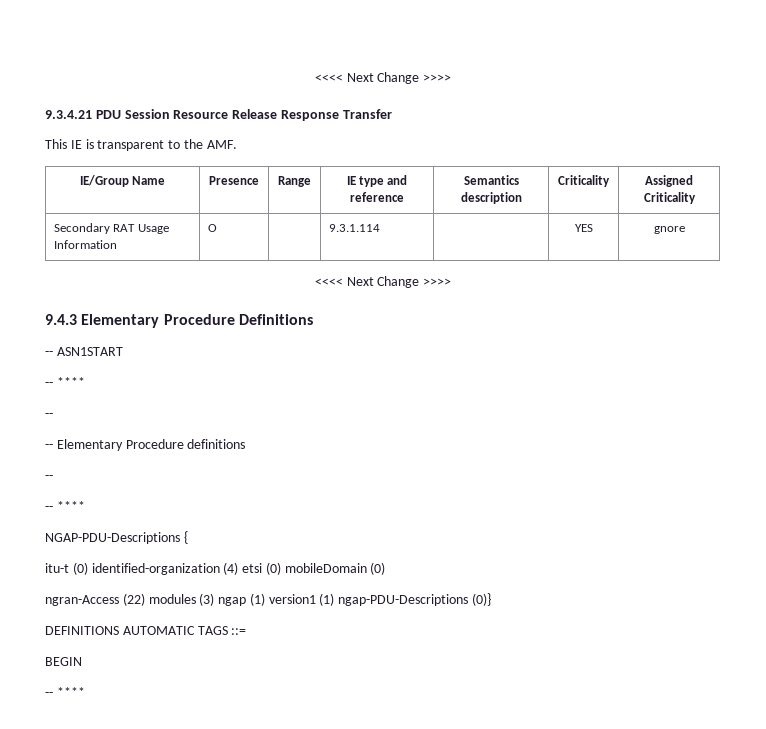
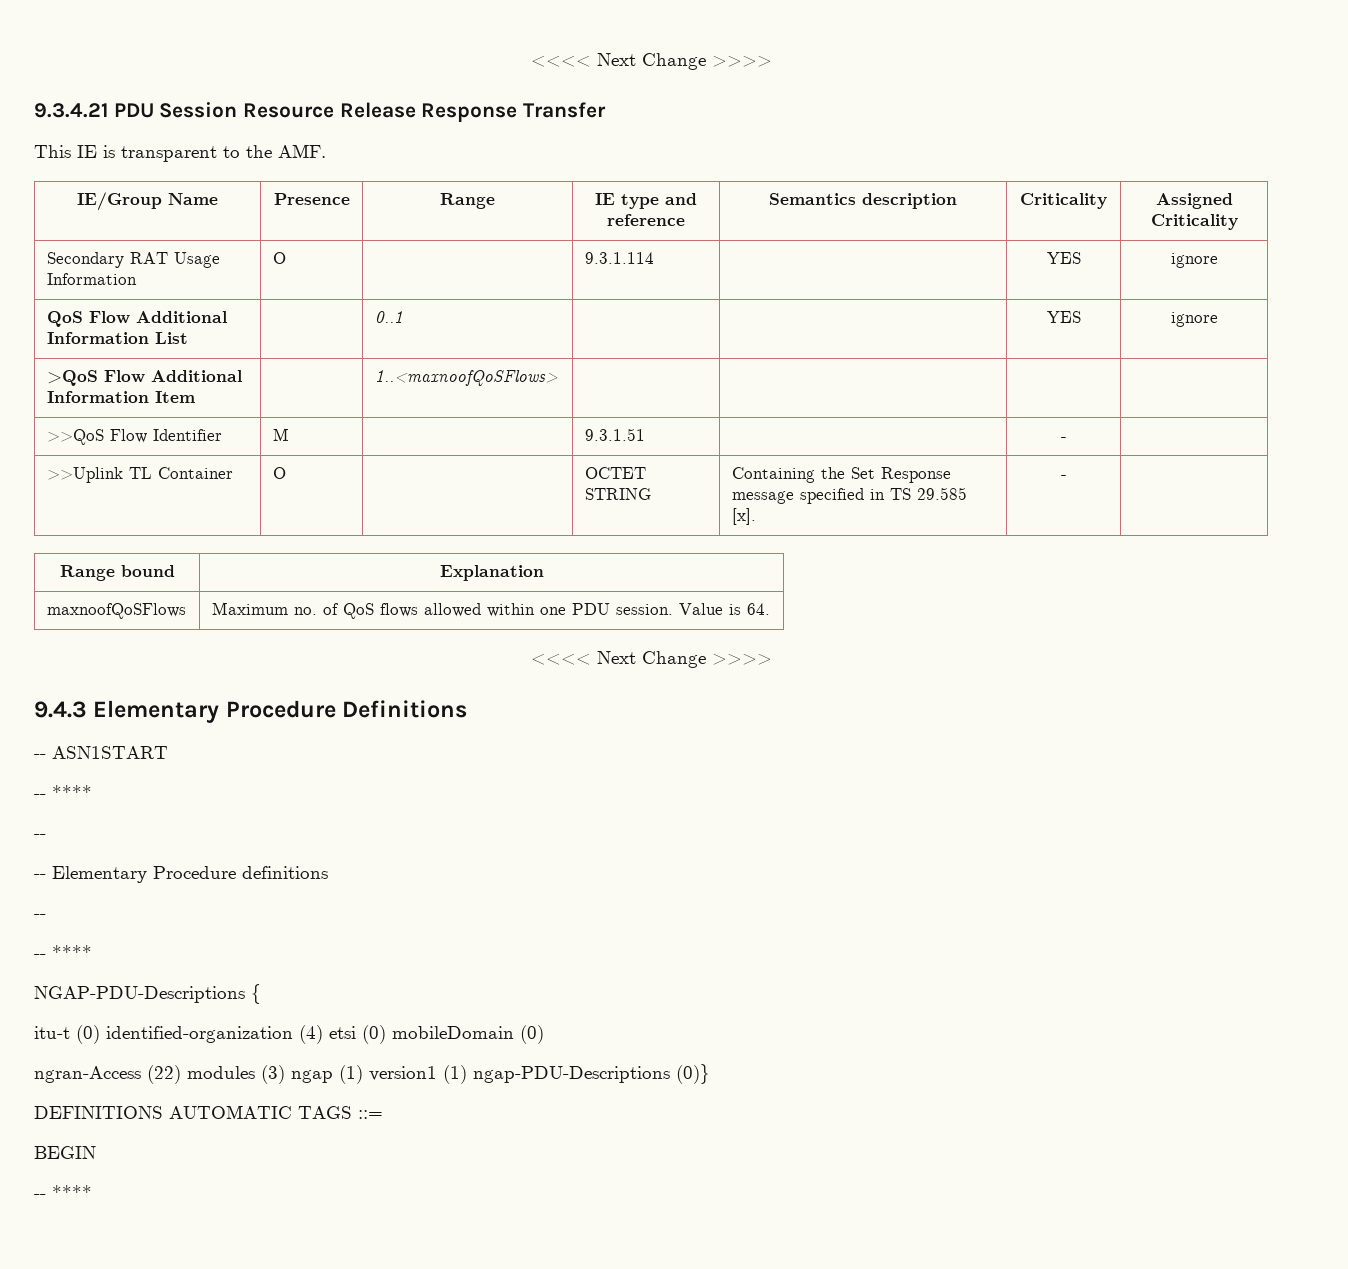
[653,226,685,234] gnore -> [1170,253,1218,268] [46,311,227,327] [46,332,188,344] [374,311,403,323] [1046,311,1081,323] [1170,312,1218,327] [46,370,242,386] [46,391,195,403] [374,370,558,386] [46,429,222,445] [272,428,289,441] [584,428,645,441] [1060,437,1067,441] [46,467,233,483] [272,467,286,479] [584,467,646,479] [584,488,651,500] [731,467,951,483] [731,487,967,504] [731,508,756,525] [1060,475,1067,479] [59,565,175,581] [439,565,544,581] [46,603,186,619] [211,602,770,619] ignore // QoS Flow Additional Information List | | 0..1 | | | YES | ignore // >QoS Flow Additional Information Item | | 1..<maxnoofQoSFlows> | | | | // >>QoS Flow Identifier | M | | 9.3.1.51 | | - | // >>Uplink TL Container | O | | OCTET STRING | Containing the Set Response message specified in TS 29.585 [x]. | - | // Range bound | Explanation // maxnoofQoSFlows | Maximum no. of QoS flows allowed within one PDU session. Value is 64.

